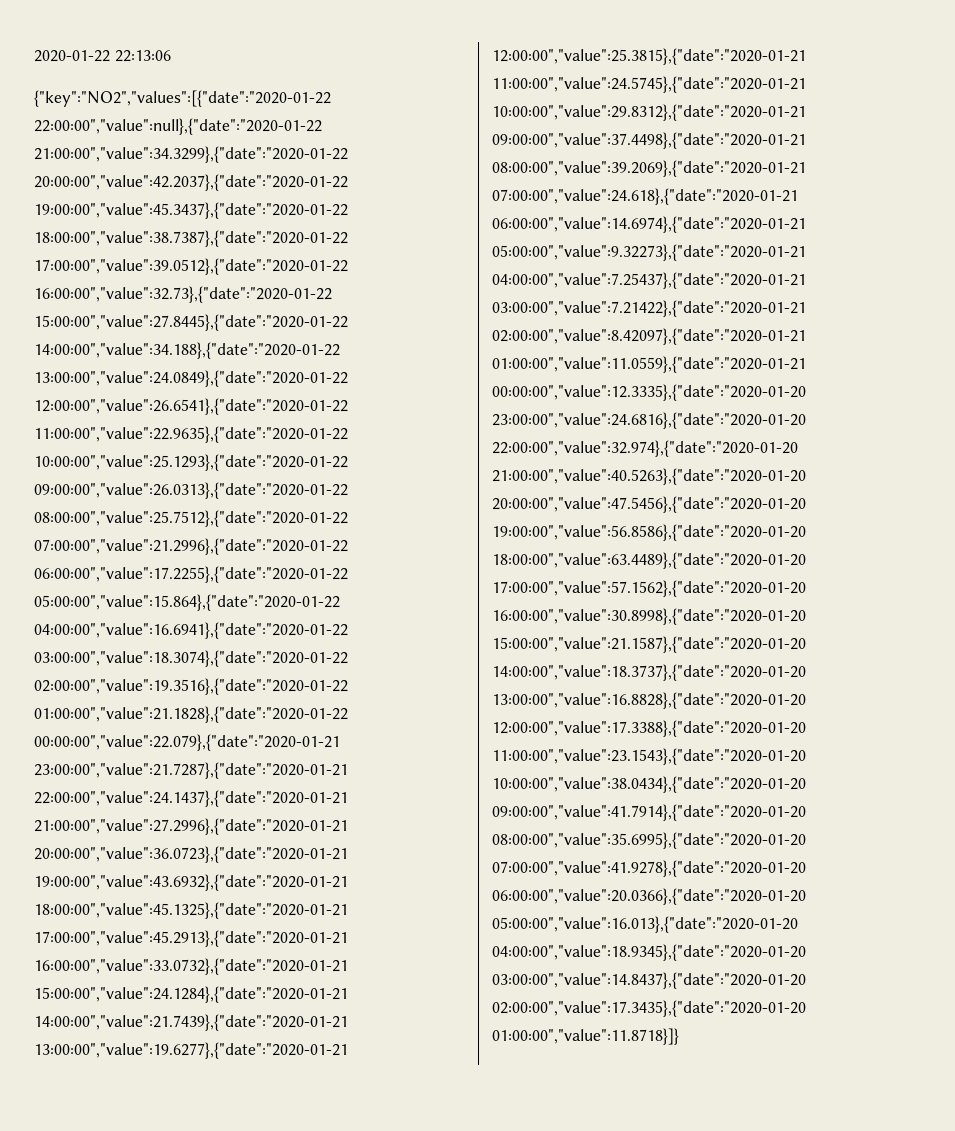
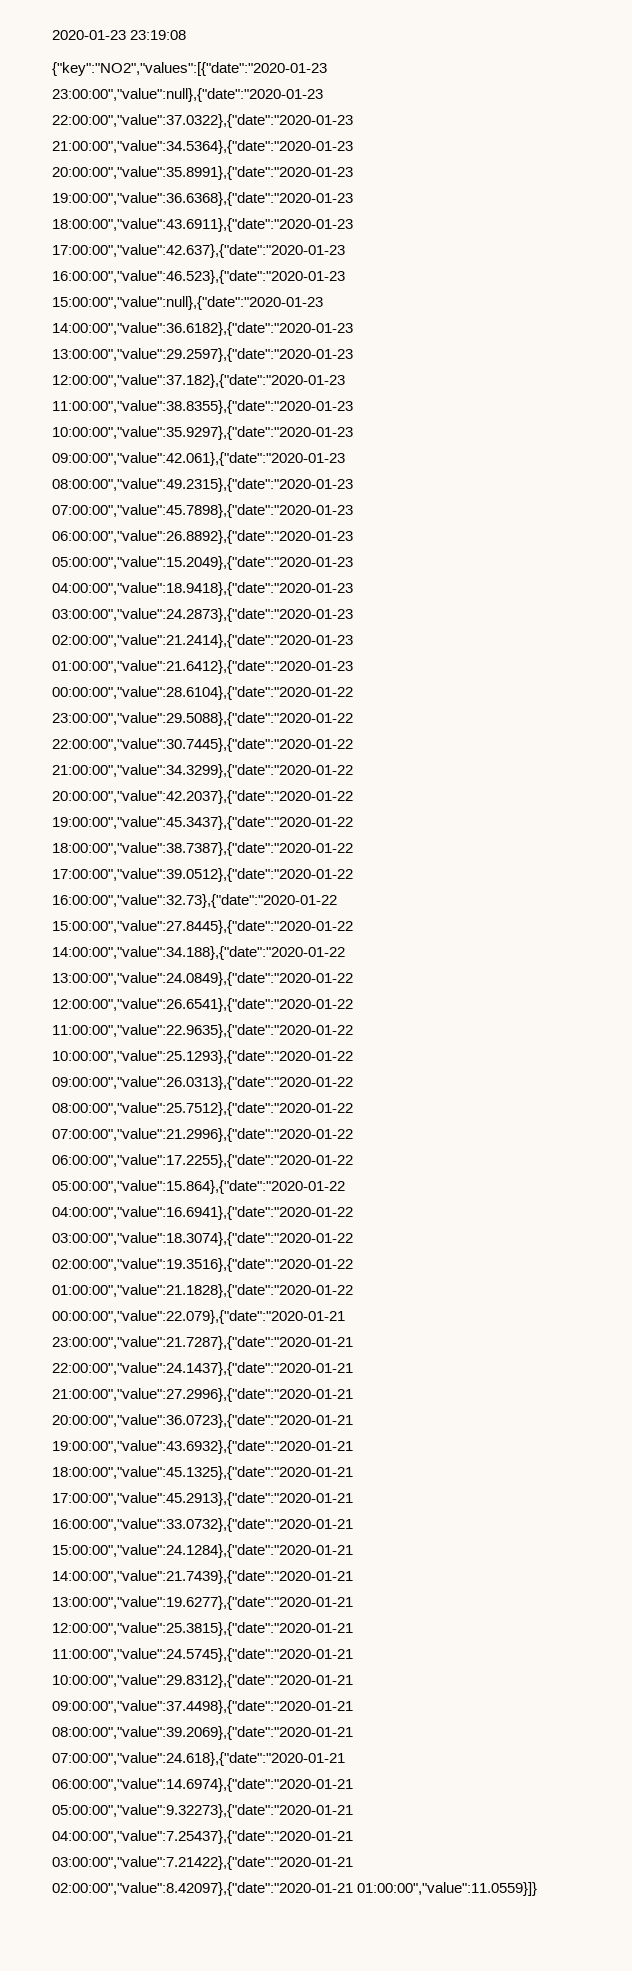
[34,50,171,62] [34,90,331,107] [34,118,322,135] 2020-01-22 22:13:06 // {"key":"NO2","values":[{"date":"2020-01-22 22:00:00","value":null},{"date":"2020-01-22 -> [52,30,187,40] [52,62,327,76] [52,88,323,102] [52,114,353,128] [52,140,353,154] [52,166,353,180] [52,192,353,206] [52,218,353,232] [52,244,345,258] [52,270,345,284] [52,296,323,310] [52,322,353,336] [52,348,353,362] [52,374,345,388] [52,400,353,414] [52,426,353,440] [52,452,345,466] [52,478,353,492] [52,504,353,518] [52,530,353,544] [52,556,353,570] [52,582,353,596] [52,608,353,622] [52,634,353,648] [52,660,353,674] [52,686,353,700] [52,712,353,726] [52,738,353,752] 2020-01-23 23:19:08 // {"key":"NO2","values":[{"date":"2020-01-23 23:00:00","value":null},{"date":"2020-01-23 22:00:00","value":37.0322},{"date":"2020-01-23 21:00:00","value":34.5364},{"date":"2020-01-23 20:00:00","value":35.8991},{"date":"2020-01-23 19:00:00","value":36.6368},{"date":"2020-01-23 18:00:00","value":43.6911},{"date":"2020-01-23 17:00:00","value":42.637},{"date":"2020-01-23 16:00:00","value":46.523},{"date":"2020-01-23 15:00:00","value":null},{"date":"2020-01-23 14:00:00","value":36.6182},{"date":"2020-01-23 13:00:00","value":29.2597},{"date":"2020-01-23 12:00:00","value":37.182},{"date":"2020-01-23 11:00:00","value":38.8355},{"date":"2020-01-23 10:00:00","value":35.9297},{"date":"2020-01-23 09:00:00","value":42.061},{"date":"2020-01-23 08:00:00","value":49.2315},{"date":"2020-01-23 07:00:00","value":45.7898},{"date":"2020-01-23 06:00:00","value":26.8892},{"date":"2020-01-23 05:00:00","value":15.2049},{"date":"2020-01-23 04:00:00","value":18.9418},{"date":"2020-01-23 03:00:00","value":24.2873},{"date":"2020-01-23 02:00:00","value":21.2414},{"date":"2020-01-23 01:00:00","value":21.6412},{"date":"2020-01-23 00:00:00","value":28.6104},{"date":"2020-01-22 23:00:00","value":29.5088},{"date":"2020-01-22 22:00:00","value":30.7445},{"date":"2020-01-22
[492,356,806,373] [492,384,806,401] [492,412,806,429] [492,440,798,457] [492,468,806,485] [492,496,806,513] [492,524,806,541] [492,552,806,569] [492,580,806,597] [492,608,806,625] [492,636,806,653] [492,664,806,681] [492,692,806,709] [492,720,806,737] [492,748,806,765] [492,776,806,793] [492,804,806,821] [492,832,806,849] [492,860,806,877] [492,888,806,905] [492,916,798,933] [492,944,806,961] [492,972,806,989] [492,1000,806,1017] [492,1028,679,1045] 01:00:00","value":11.0559},{"date":"2020-01-21 00:00:00","value":12.3335},{"date":"2020-01-20 23:00:00","value":24.6816},{"date":"2020-01-20 22:00:00","value":32.974},{"date":"2020-01-20 21:00:00","value":40.5263},{"date":"2020-01-20 20:00:00","value":47.5456},{"date":"2020-01-20 19:00:00","value":56.8586},{"date":"2020-01-20 18:00:00","value":63.4489},{"date":"2020-01-20 17:00:00","value":57.1562},{"date":"2020-01-20 16:00:00","value":30.8998},{"date":"2020-01-20 15:00:00","value":21.1587},{"date":"2020-01-20 14:00:00","value":18.3737},{"date":"2020-01-20 13:00:00","value":16.8828},{"date":"2020-01-20 12:00:00","value":17.3388},{"date":"2020-01-20 11:00:00","value":23.1543},{"date":"2020-01-20 10:00:00","value":38.0434},{"date":"2020-01-20 09:00:00","value":41.7914},{"date":"2020-01-20 08:00:00","value":35.6995},{"date":"2020-01-20 07:00:00","value":41.9278},{"date":"2020-01-20 06:00:00","value":20.0366},{"date":"2020-01-20 05:00:00","value":16.013},{"date":"2020-01-20 04:00:00","value":18.9345},{"date":"2020-01-20 03:00:00","value":14.8437},{"date":"2020-01-20 02:00:00","value":17.3435},{"date":"2020-01-20 01:00:00","value":11.8718}]} -> [357,1882,538,1896] 01:00:00","value":11.0559}]}

